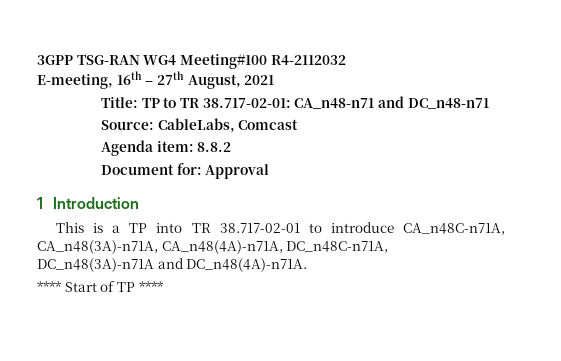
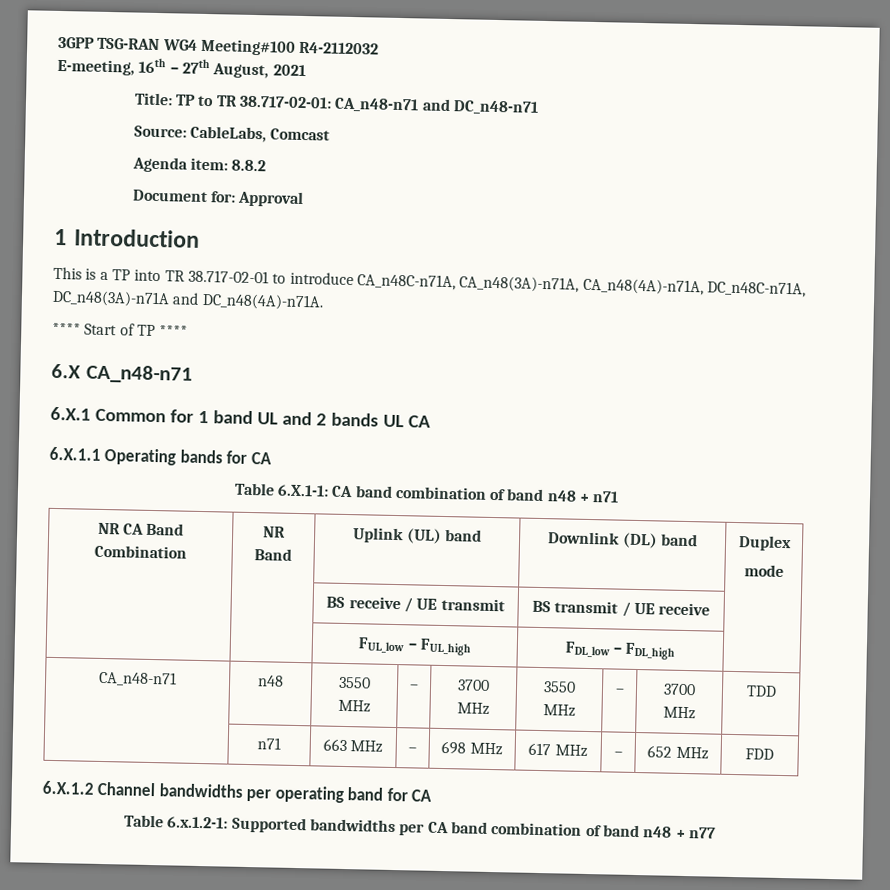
(164, 286) none -> [51,363,193,384] [50,406,431,428] [49,446,272,466] [233,482,620,503] [97,522,185,536] [93,544,187,559] [262,526,286,538] [253,548,292,561] [352,527,482,544] [548,531,698,549] [737,535,792,552] [743,564,784,577] [326,596,505,613] [531,600,711,617] [358,637,471,656] [564,641,676,660] [98,670,177,687] [256,675,284,687] [338,676,371,689] [337,699,371,713] [409,684,419,690] [457,679,490,691] [456,702,490,715] [543,681,576,693] [542,704,576,717] [614,688,625,694] [663,683,696,696] [662,706,696,720] [745,685,777,697] [256,737,281,750] [322,738,384,753] [408,747,417,753] [441,740,503,756] [528,742,588,758] [613,751,623,757] [647,745,709,760] [745,748,774,760] [42,780,433,803] [124,814,716,839] // 6.X CA_n48-n71 // 6.X.1 Common for 1 band UL and 2 bands UL CA // 6.X.1.1 Operating bands for CA // Table 6.X.1-1: CA band combination of band n48 + n71 // NR CA Band Combination | NR Band | Uplink (UL) band | Downlink (DL) band | Duplex // mode // | | BS receive / UE transmit | BS transmit / UE receive | // | | FUL_low – FUL_high | FDL_low – FDL_high | // CA_n48-n71 | n48 | 3550 MHz | – | 3700 MHz | 3550 MHz | – | 3700 MHz | TDD // | n71 | 663 MHz | – | 698 MHz | 617 MHz | – | 652 MHz | FDD // 6.X.1.2 Channel bandwidths per operating band for CA // Table 6.x.1.2-1: Supported bandwidths per CA band combination of band n48 + n77

